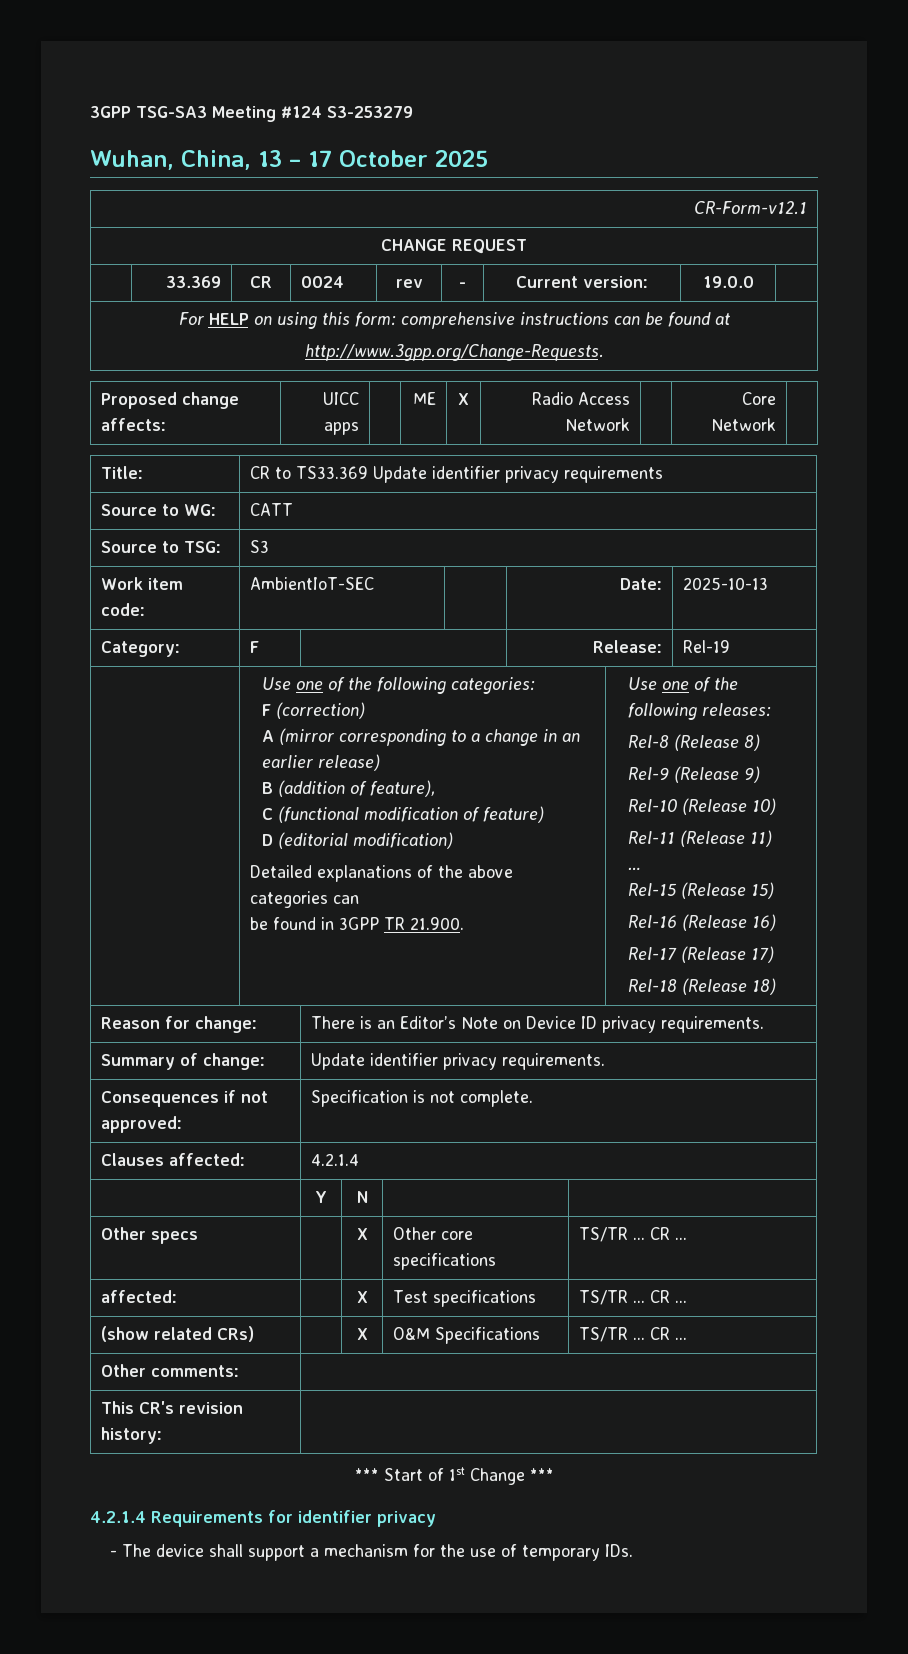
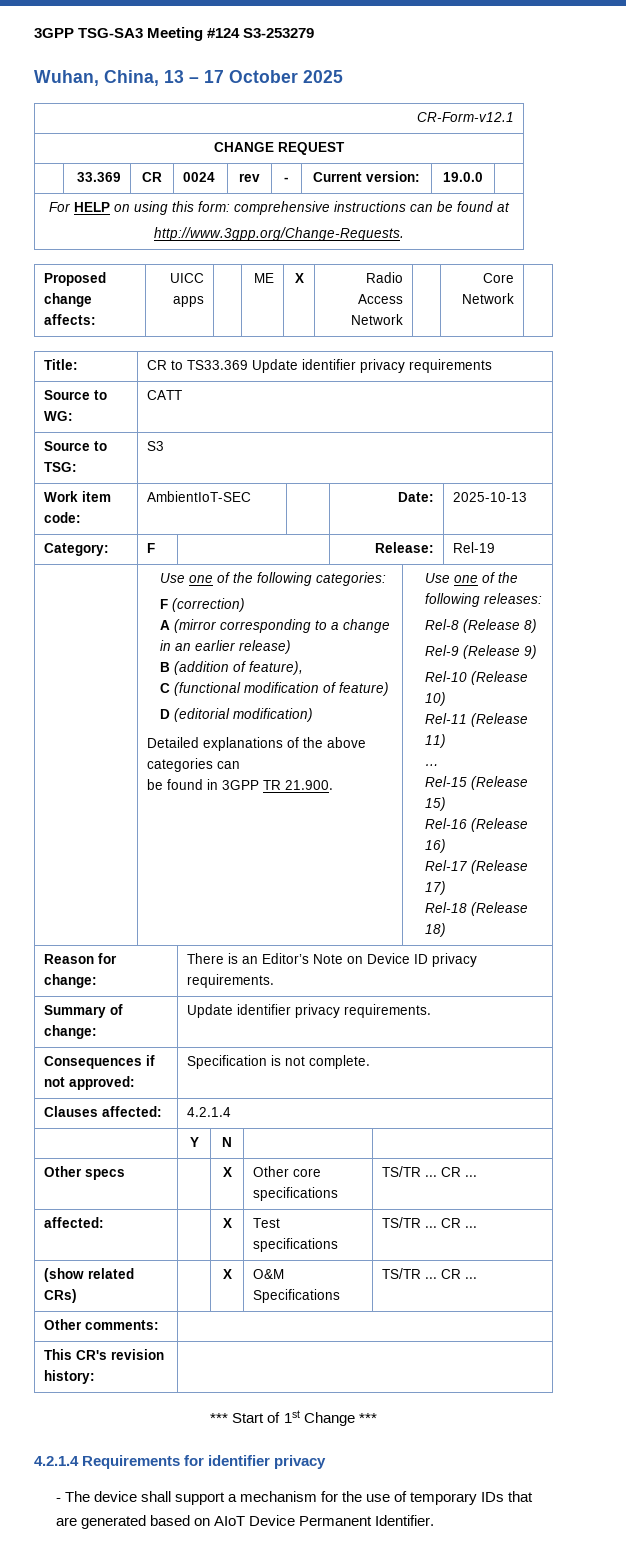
[604,1544,633,1557] IDs. -> [481,1491,534,1502] [55,1515,434,1529] IDs that are generated based on AIoT Device Permanent Identifier.

